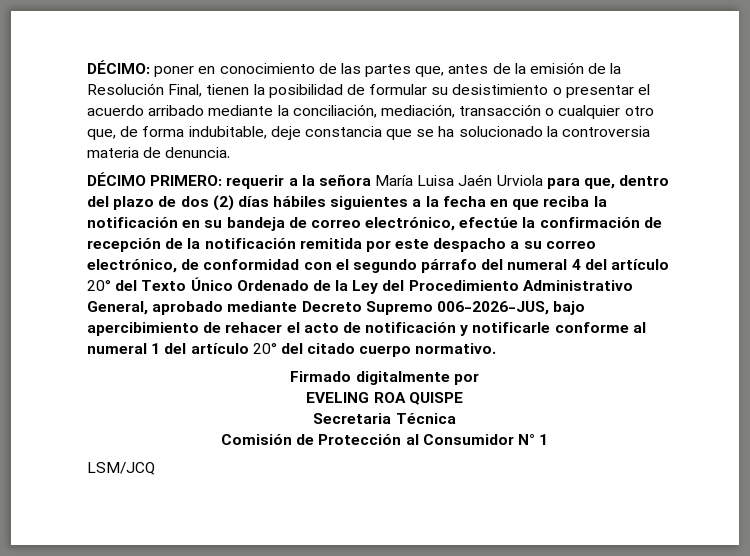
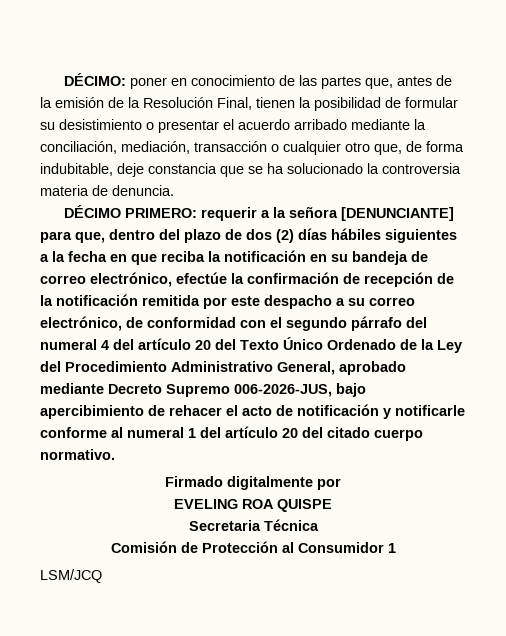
[375,174,543,186] María Luisa Jaén Urviola -> [340,207,454,221] [DENUNCIANTE]
[87,280,111,291] 20° -> [195,340,211,350] 20
[252,343,277,354] 20° -> [282,428,298,438] 20
[517,434,535,445] N° -> (384, 547) none

